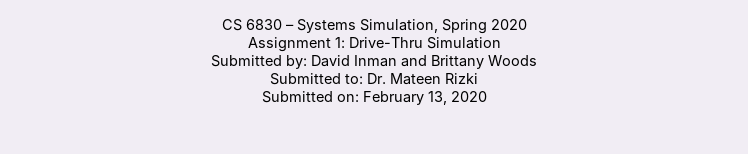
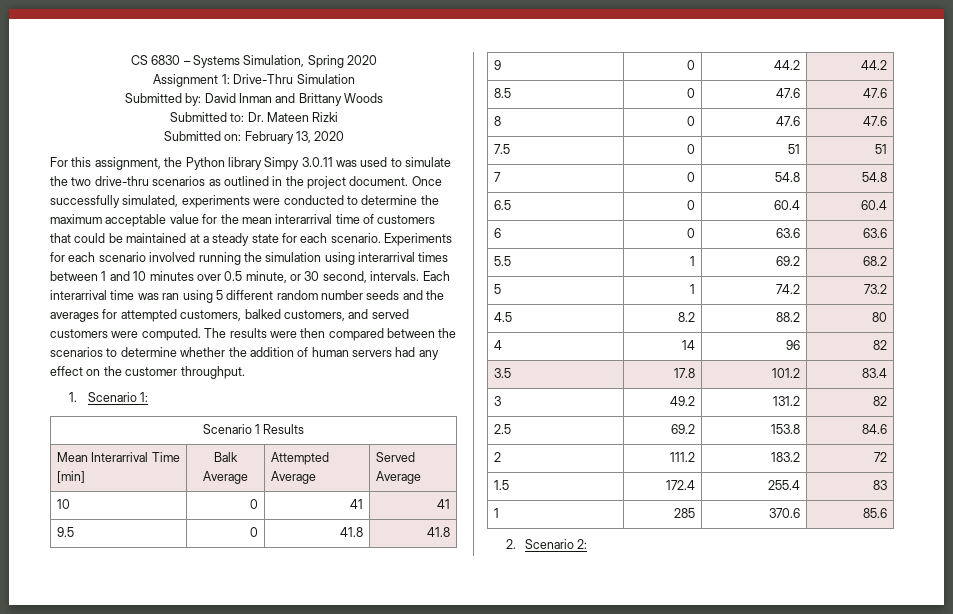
(487, 96) none -> [50,157,452,170] [50,176,442,189] [50,195,439,208] [50,214,436,227] [50,233,453,246] [50,252,449,265] [50,271,450,283] [50,290,445,303] [50,309,409,322] [50,328,457,341] [50,347,439,360] [50,366,245,379] [69,392,149,402] [202,424,305,434] [56,452,180,462] [56,471,85,483] [214,452,238,462] [203,471,248,484] [270,452,329,465] [270,471,316,484] [375,452,415,462] [375,471,421,484] [56,499,70,509] [250,499,259,509] [350,499,364,509] [437,499,451,509] [56,527,74,537] [250,527,259,537] [340,527,364,537] [427,527,451,537] [493,60,501,70] [687,60,696,70] [774,60,801,70] [861,60,888,70] [493,88,511,98] [687,88,696,98] [776,88,801,98] [863,88,888,98] [493,116,501,126] [687,116,696,126] [776,116,801,126] [863,116,888,126] [493,144,510,154] [687,144,696,154] [788,144,801,154] [875,144,888,154] [493,172,501,182] [687,172,696,182] [775,172,801,182] [862,172,888,182] [493,200,511,210] [687,200,696,210] [774,200,801,210] [861,200,888,210] [493,228,501,238] [687,228,696,238] [776,228,801,238] [863,228,888,238] [493,256,511,266] [690,256,696,266] [776,256,801,266] [863,256,888,266] [493,284,501,294] [690,284,696,294] [776,284,801,294] [864,284,888,294] [493,312,512,322] [678,312,696,322] [776,312,801,322] [872,312,888,322] [493,340,502,350] [682,340,696,350] [786,340,801,350] [873,340,888,350] [493,368,511,378] [674,368,696,378] [772,368,801,378] [862,368,888,378] [493,396,501,406] [670,396,696,406] [773,396,801,406] [873,396,888,406] [493,424,511,434] [671,424,696,434] [771,424,801,434] [862,424,888,434] [493,452,501,462] [670,452,696,462] [771,452,801,462] [874,452,888,462] [493,480,509,490] [666,480,696,490] [768,480,801,490] [873,480,888,490] [493,508,499,518] [674,508,696,518] [769,508,801,518] [863,508,888,518] [506,539,588,549] // For this assignment, the Python library Simpy 3.0.11 was used to simulate the two drive-thru scenarios as outlined in the project document. Once successfully simulated, experiments were conducted to determine the maximum acceptable value for the mean interarrival time of customers that could be maintained at a steady state for each scenario. Experiments for each scenario involved running the simulation using interarrival times between 1 and 10 minutes over 0.5 minute, or 30 second, intervals. Each interarrival time was ran using 5 different random number seeds and the averages for attempted customers, balked customers, and served customers were computed. The results were then compared between the scenarios to determine whether the addition of human servers had any effect on the customer throughput. // 1. Scenario 1: // Scenario 1 Results // Mean Interarrival Time [min] | Balk Average | Attempted Average | Served Average // 10 | 0 | 41 | 41 // 9.5 | 0 | 41.8 | 41.8 // 9 | 0 | 44.2 | 44.2 // 8.5 | 0 | 47.6 | 47.6 // 8 | 0 | 47.6 | 47.6 // 7.5 | 0 | 51 | 51 // 7 | 0 | 54.8 | 54.8 // 6.5 | 0 | 60.4 | 60.4 // 6 | 0 | 63.6 | 63.6 // 5.5 | 1 | 69.2 | 68.2 // 5 | 1 | 74.2 | 73.2 // 4.5 | 8.2 | 88.2 | 80 // 4 | 14 | 96 | 82 // 3.5 | 17.8 | 101.2 | 83.4 // 3 | 49.2 | 131.2 | 82 // 2.5 | 69.2 | 153.8 | 84.6 // 2 | 111.2 | 183.2 | 72 // 1.5 | 172.4 | 255.4 | 83 // 1 | 285 | 370.6 | 85.6 // 2. Scenario 2:

